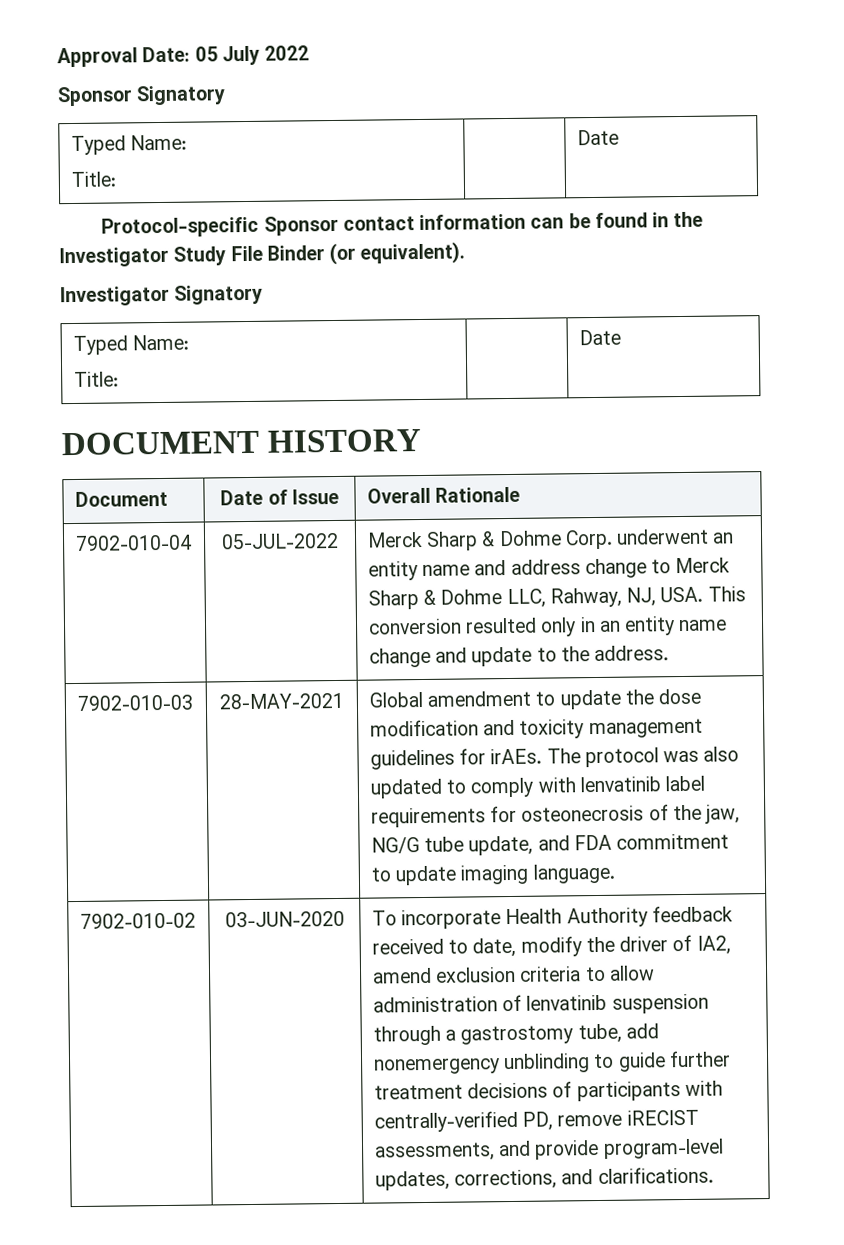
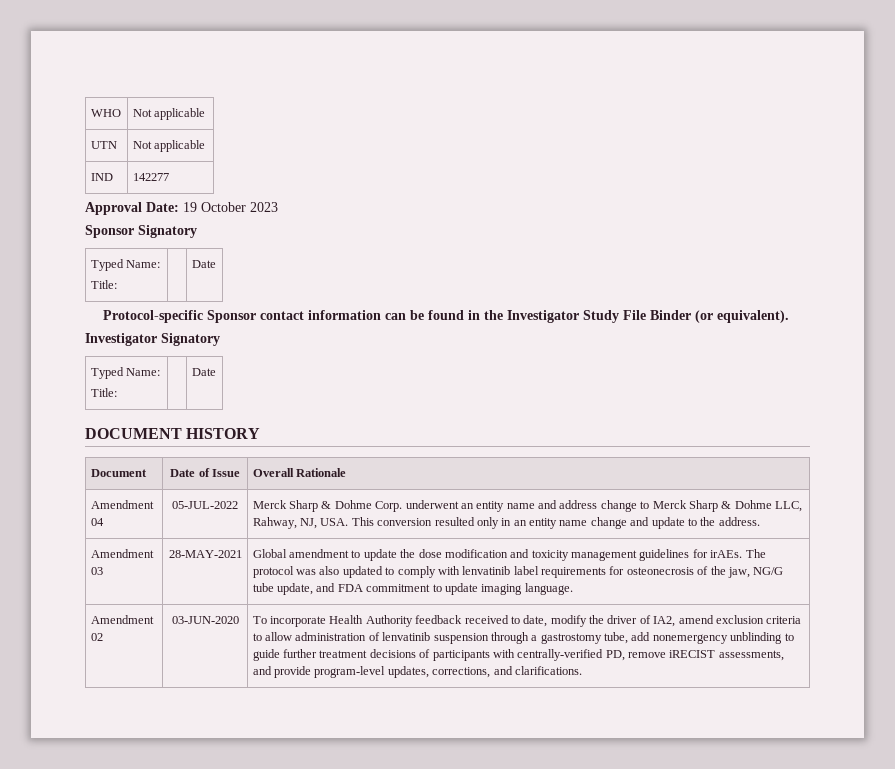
[57,45,310,68] Approval Date: 05 July 2022 -> [90,109,121,117] [132,108,206,120] [90,141,117,149] [132,140,206,152] [90,173,113,181] [132,173,169,181] [85,202,278,215] WHO | Not applicable // UTN | Not applicable // IND | 142277 // Approval Date: 19 October 2023
[74,534,192,551] 7902-010-04 -> [90,500,154,509] [90,518,104,526] Amendment 04
[76,694,193,711] 7902-010-03 -> [90,549,154,558] [90,567,103,575] Amendment 03
[79,912,196,929] 7902-010-02 -> [90,615,154,624] [90,633,103,641] Amendment 02

